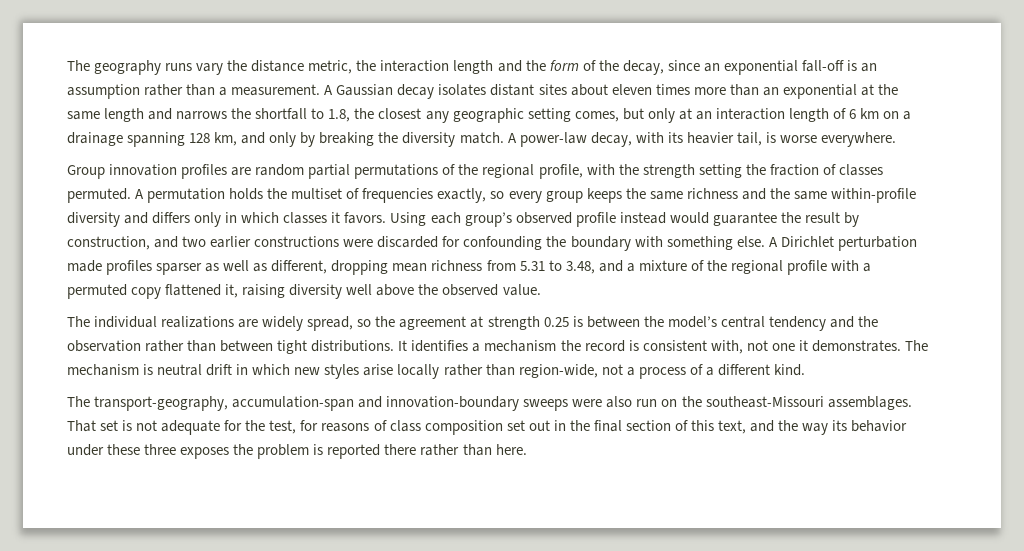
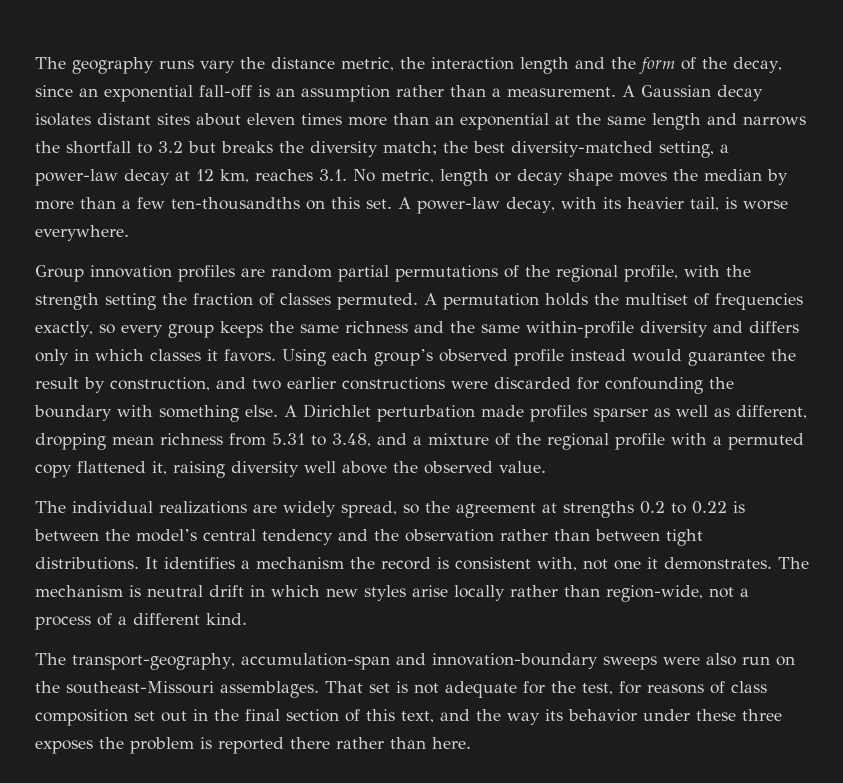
[328,108,912,123] [67,132,504,147] 1.8, the closest any geographic setting comes, but only at an interaction length of 6 km on a drainage spanning 128 km, and only by breaking the diversity match. -> [158,141,729,158] [35,169,788,186] [35,197,392,210] 3.2 but breaks the diversity match; the best diversity-matched setting, a power-law decay at 12 km, reaches 3.1. No metric, length or decay shape moves the median by more than a few ten-thousandths on this set.
[487,316,569,330] strength 0.25 -> [563,501,727,518] strengths 0.2 to 0.22

